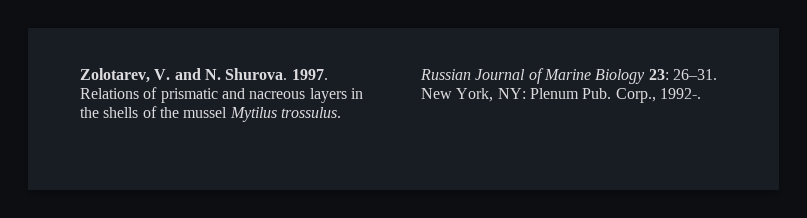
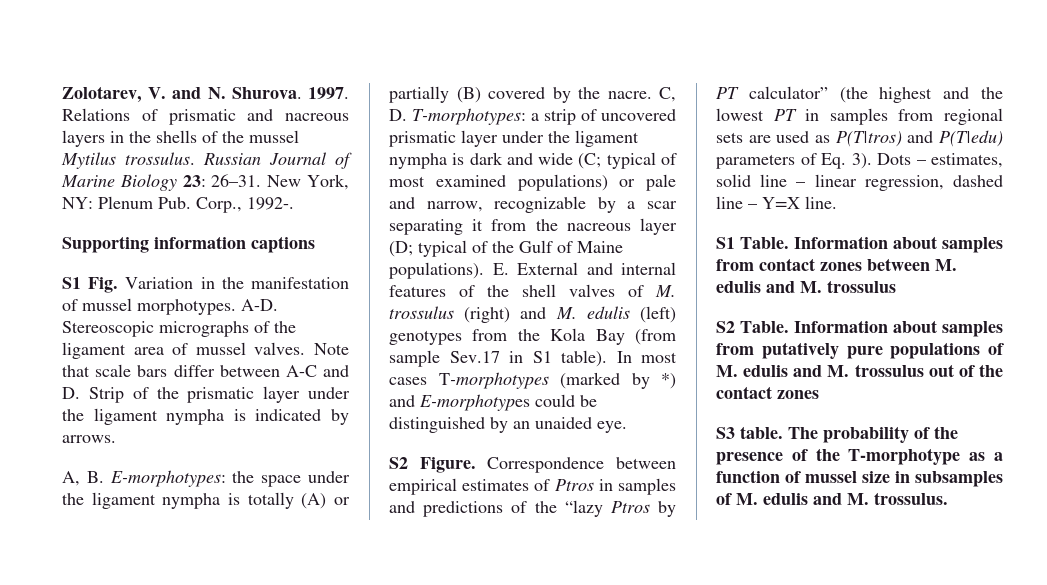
(701, 93) none -> [62,236,315,253] [62,277,349,293] [62,298,278,315] [62,321,296,337] [62,342,349,359] [62,364,349,377] [62,386,350,403] [62,408,349,425] [62,435,116,443] [62,470,350,487] [62,492,350,509] [389,86,676,103] [389,108,676,125] [389,130,639,147] [389,152,677,169] [389,174,676,191] [389,196,677,213] [389,218,677,235] [389,240,623,257] [389,262,676,279] [389,284,676,297] [389,306,676,323] [389,328,676,345] [389,350,677,367] [389,372,676,389] [389,394,597,411] [389,417,627,433] [389,457,676,473] [389,478,676,495] [389,500,676,517] [716,86,1003,103] [716,108,1003,125] [716,130,1003,147] [716,153,1003,169] [716,174,1003,191] [716,196,837,209] [716,236,1003,253] [716,258,957,271] [716,280,896,293] [716,320,1003,337] [716,342,1004,359] [716,364,1003,377] [716,386,819,399] [716,426,958,443] [716,448,1003,465] [716,470,1003,487] [716,492,948,505] // Supporting information captions // S1 Fig. Variation in the manifestation of mussel morphotypes. A-D. Stereoscopic micrographs of the ligament area of mussel valves. Note that scale bars differ between A-C and D. Strip of the prismatic layer under the ligament nympha is indicated by arrows. // A, B. E-morphotypes: the space under the ligament nympha is totally (A) or partially (B) covered by the nacre. C, D. T-morphotypes: a strip of uncovered prismatic layer under the ligament nympha is dark and wide (C; typical of most examined populations) or pale and narrow, recognizable by a scar separating it from the nacreous layer (D; typical of the Gulf of Maine populations). E. External and internal features of the shell valves of M. trossulus (right) and M. edulis (left) genotypes from the Kola Bay (from sample Sev.17 in S1 table). In most cases T-morphotypes (marked by *) and E-morphotypes could be distinguished by an unaided eye. // S2 Figure. Correspondence between empirical estimates of Ptros in samples and predictions of the “lazy Ptros by PT calculator” (the highest and the lowest PT in samples from regional sets are used as P(T|tros) and P(T|edu) parameters of Eq. 3). Dots – estimates, solid line – linear regression, dashed line – Y=X line. // S1 Table. Information about samples from contact zones between M. edulis and M. trossulus // S2 Table. Information about samples from putatively pure populations of M. edulis and M. trossulus out of the contact zones // S3 table. The probability of the presence of the T-morphotype as a function of mussel size in subsamples of M. edulis and M. trossulus.

